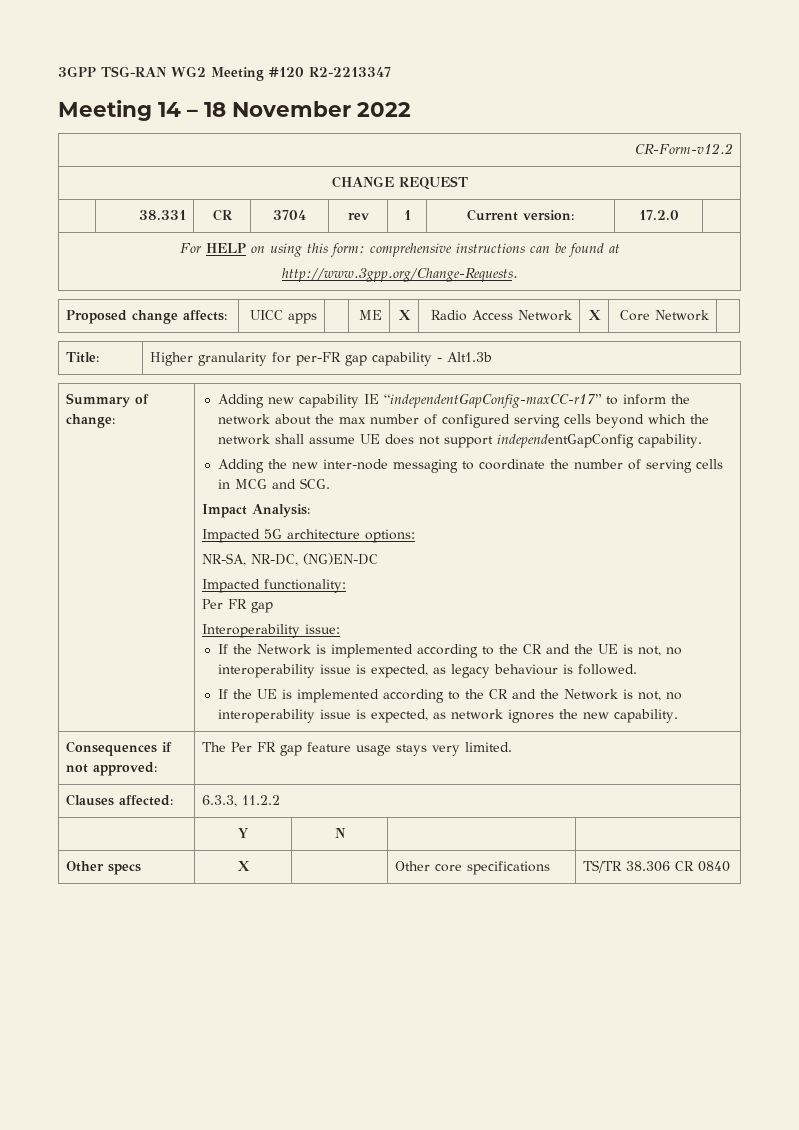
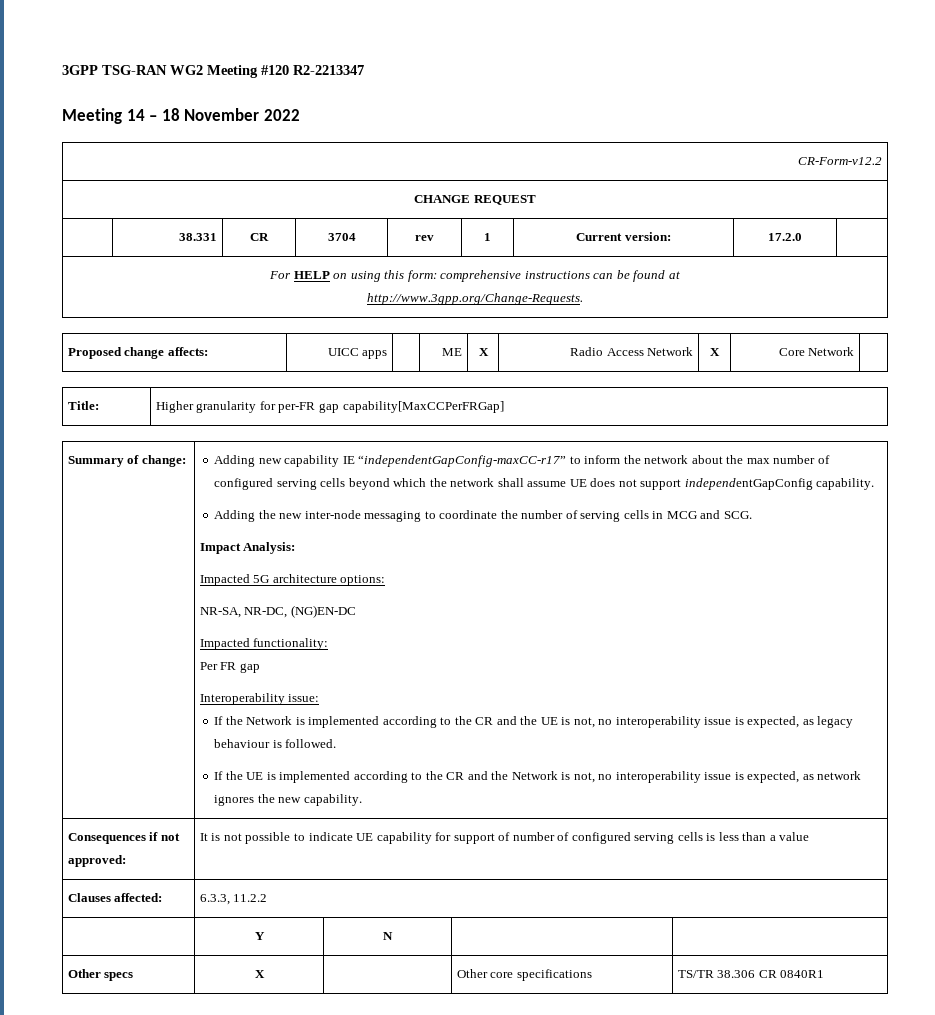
[372,352,493,366] capability - Alt1.3b -> [342,401,504,413] capability[MaxCCPerFRGap]
[202,742,513,756] The Per FR gap feature usage stays very limited. -> [199,832,810,844] It is not possible to indicate UE capability for support of number of configured serving cells is less than a value
[698,861,731,872] 0840 -> [780,970,825,978] 0840R1

